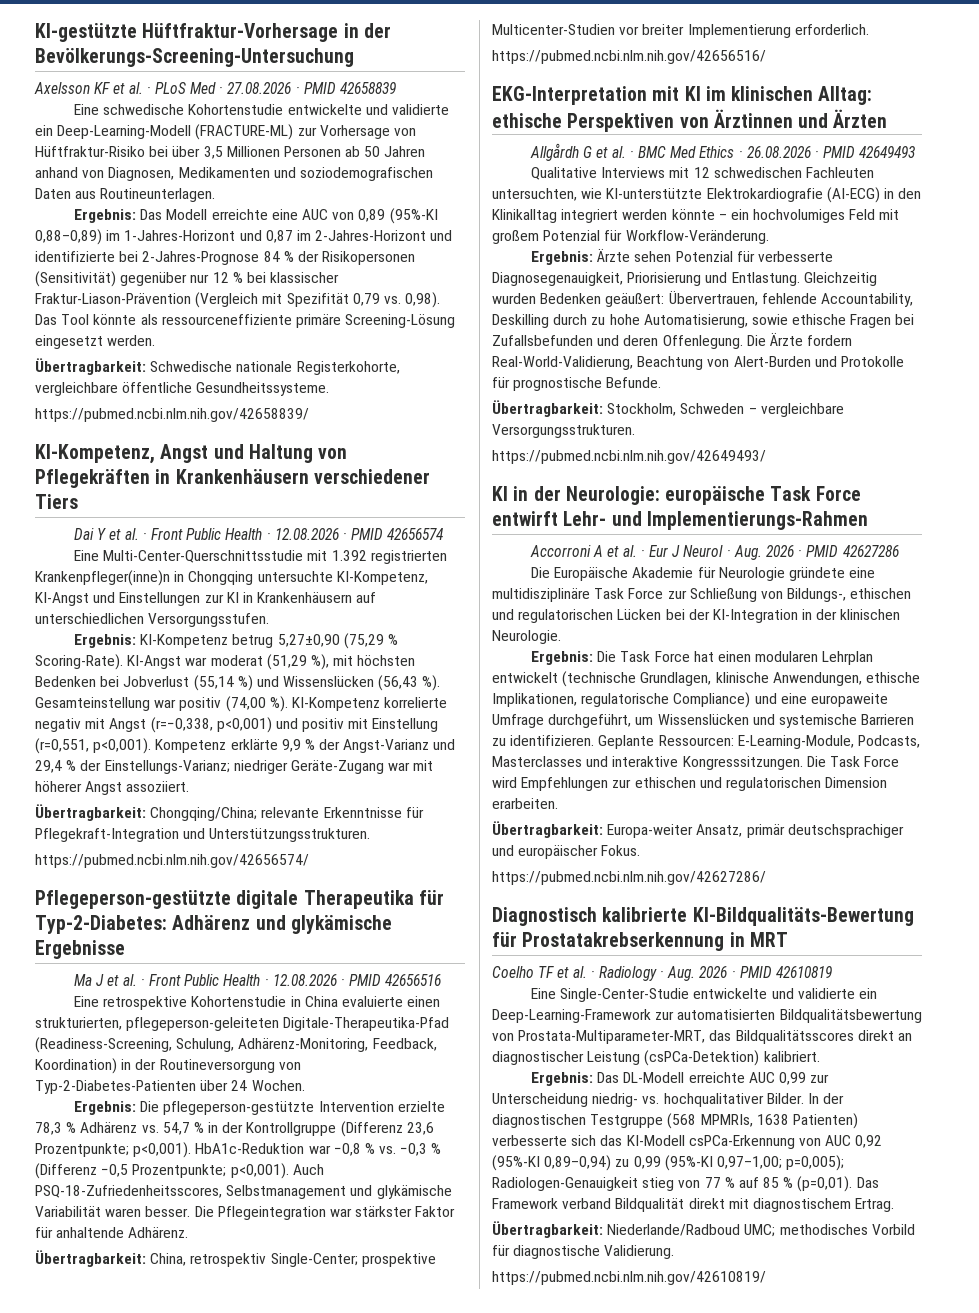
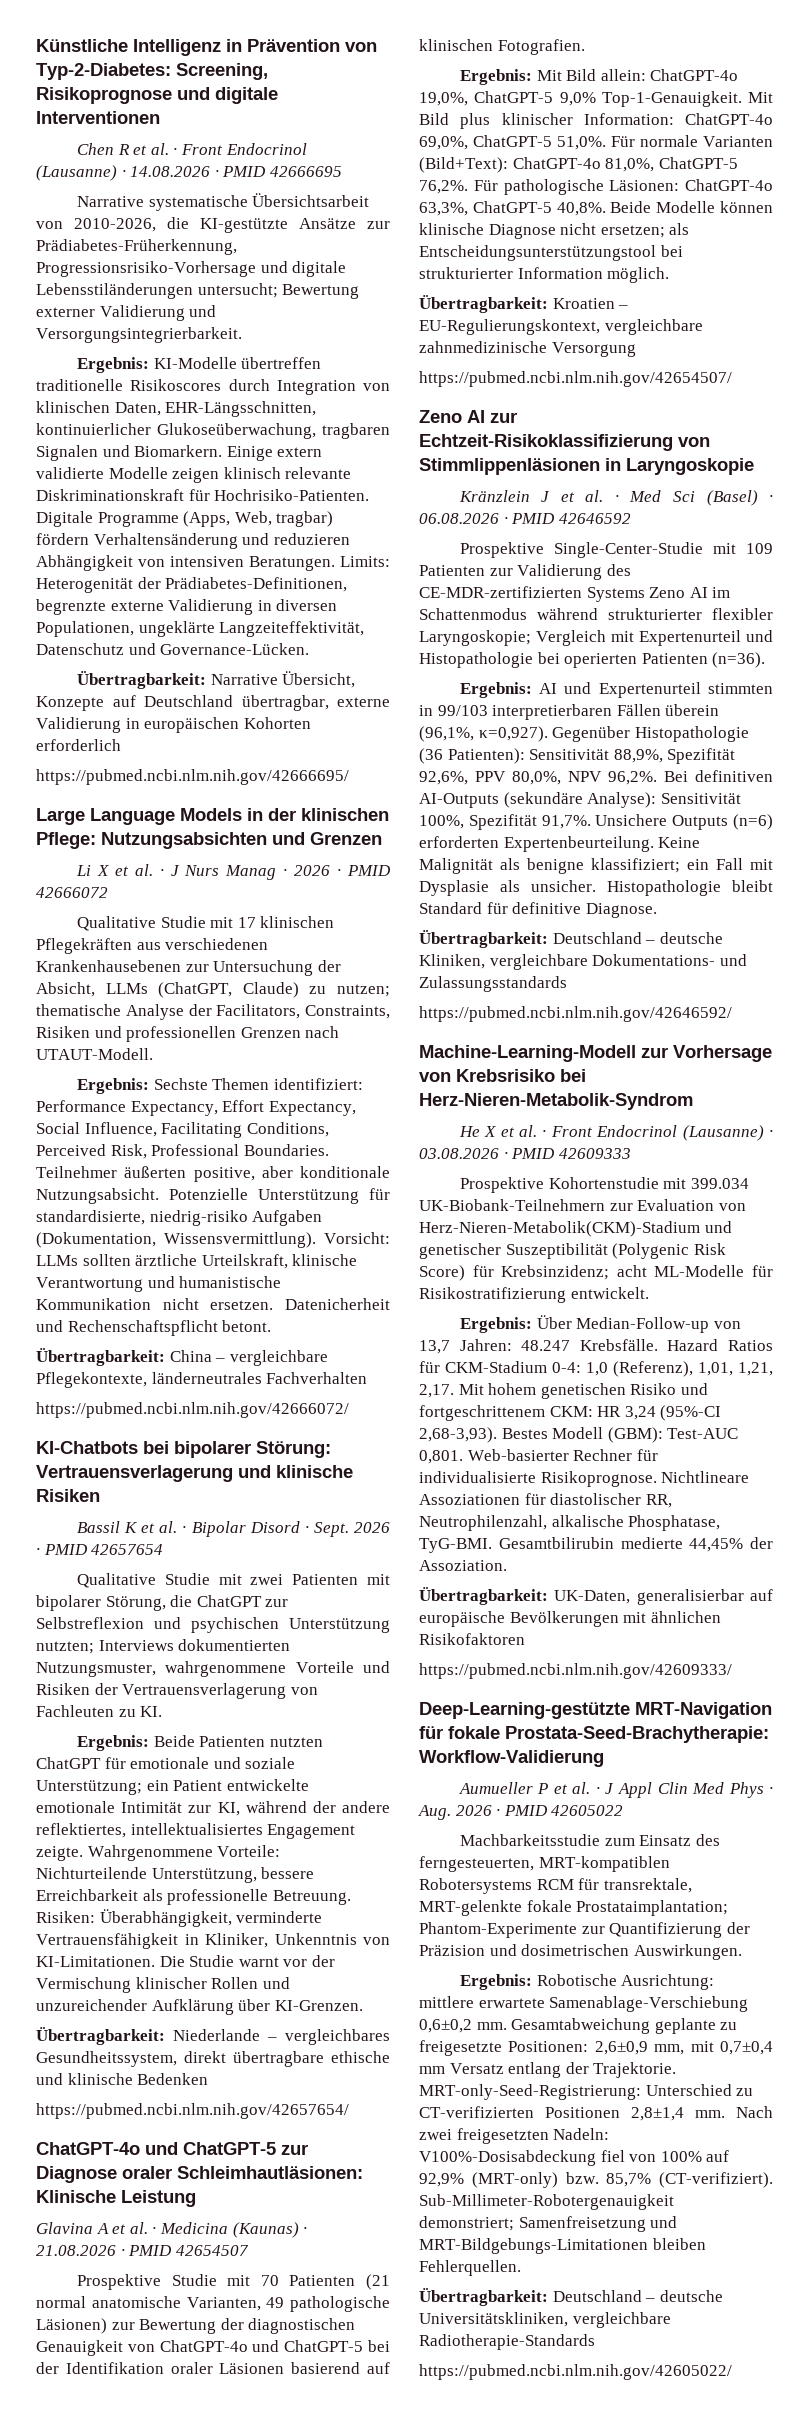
[35,23,391,42] [35,48,354,67] [34,82,397,94] [74,104,450,115] [35,124,416,140] [35,146,426,159] [35,167,433,181] [35,188,216,202] [74,208,438,224] [35,229,453,245] [35,251,416,265] [35,271,340,287] [35,292,441,308] [35,314,456,328] [35,335,156,349] [35,358,400,375] [35,382,330,396] [35,408,309,422] [35,444,348,464] [35,469,430,488] [35,494,78,509] [74,528,444,540] [74,550,447,564] [35,570,428,586] [35,592,377,606] [35,613,270,627] [74,633,399,649] [35,654,416,670] [35,675,441,691] [35,696,448,712] [35,717,439,733] [35,738,456,754] [35,760,434,774] [35,781,190,795] [35,804,424,821] [35,828,371,842] [35,854,309,868] [35,890,444,909] [35,915,392,934] [35,940,125,959] [74,974,442,986] [74,996,441,1010] [35,1017,450,1031] [35,1037,437,1053] [35,1058,301,1074] [35,1080,305,1094] [74,1101,445,1115] [35,1121,434,1137] [35,1142,442,1158] [35,1163,324,1179] [35,1185,452,1199] [35,1206,456,1220] [35,1227,189,1238] [35,1250,436,1267] [492,24,869,38] [492,50,766,64] [492,86,873,105] [492,109,888,132] [530,143,916,161] [531,167,875,180] [492,187,922,203] [492,209,900,223] [492,230,769,244] [531,248,834,265] [492,272,877,286] [492,290,913,307] [492,314,915,328] [492,332,853,349] [492,356,904,370] [492,377,662,391] [492,400,844,417] [492,424,635,438] [492,450,766,464] [492,486,861,505] [492,511,868,530] [530,545,899,560] [531,567,876,581] [492,588,912,602] [492,609,901,623] [492,630,561,644] [531,651,874,665] [492,671,920,687] [492,692,888,708] [492,714,915,728] [492,735,920,749] [492,756,900,770] [492,777,888,791] [492,798,558,809] [492,821,904,838] [492,845,641,859] [492,871,766,885] [492,907,914,926] [492,932,788,951] [492,966,833,981] [531,988,878,1002] [492,1009,922,1023] [492,1030,912,1044] [492,1050,820,1066] [531,1072,830,1086] [492,1093,845,1107] [492,1113,858,1129] [492,1135,883,1149] [492,1155,845,1171] [492,1176,879,1192] [492,1198,895,1212] [492,1221,915,1238] [492,1245,675,1259] [492,1271,766,1285] KI-gestützte Hüftfraktur-Vorhersage in der Bevölkerungs-Screening-Untersuchung // Axelsson KF et al. · PLoS Med · 27.08.2026 · PMID 42658839 // Eine schwedische Kohortenstudie entwickelte und validierte ein Deep-Learning-Modell (FRACTURE-ML) zur Vorhersage von Hüftfraktur-Risiko bei über 3,5 Millionen Personen ab 50 Jahren anhand von Diagnosen, Medikamenten und soziodemografischen Daten aus Routineunterlagen. // Ergebnis: Das Modell erreichte eine AUC von 0,89 (95%-KI 0,88–0,89) im 1-Jahres-Horizont und 0,87 im 2-Jahres-Horizont und identifizierte bei 2-Jahres-Prognose 84 % der Risikopersonen (Sensitivität) gegenüber nur 12 % bei klassischer Fraktur-Liason-Prävention (Vergleich mit Spezifität 0,79 vs. 0,98). Das Tool könnte als ressourceneffiziente primäre Screening-Lösung eingesetzt werden. // Übertragbarkeit: Schwedische nationale Registerkohorte, vergleichbare öffentliche Gesundheitssysteme. // https://pubmed.ncbi.nlm.nih.gov/42658839/ // KI-Kompetenz, Angst und Haltung von Pflegekräften in Krankenhäusern verschiedener Tiers // Dai Y et al. · Front Public Health · 12.08.2026 · PMID 42656574 // Eine Multi-Center-Querschnittsstudie mit 1.392 registrierten Krankenpfleger(inne)n in Chongqing untersuchte KI-Kompetenz, KI-Angst und Einstellungen zur KI in Krankenhäusern auf unterschiedlichen Versorgungsstufen. // Ergebnis: KI-Kompetenz betrug 5,27±0,90 (75,29 % Scoring-Rate). KI-Angst war moderat (51,29 %), mit höchsten Bedenken bei Jobverlust (55,14 %) und Wissenslücken (56,43 %). Gesamteinstellung war positiv (74,00 %). KI-Kompetenz korrelierte negativ mit Angst (r=−0,338, p<0,001) und positiv mit Einstellung (r=0,551, p<0,001). Kompetenz erklärte 9,9 % der Angst-Varianz und 29,4 % der Einstellungs-Varianz; niedriger Geräte-Zugang war mit höherer Angst assoziiert. // Übertragbarkeit: Chongqing/China; relevante Erkenntnisse für Pflegekraft-Integration und Unterstützungsstrukturen. // https://pubmed.ncbi.nlm.nih.gov/42656574/ // Pflegeperson-gestützte digitale Therapeutika für Typ-2-Diabetes: Adhärenz und glykämische Ergebnisse // Ma J et al. · Front Public Health · 12.08.2026 · PMID 42656516 // Eine retrospektive Kohortenstudie in China evaluierte einen strukturierten, pflegeperson-geleiteten Digitale-Therapeutika-Pfad (Readiness-Screening, Schulung, Adhärenz-Monitoring, Feedback, Koordination) in der Routineversorgung von Typ-2-Diabetes-Patienten über 24 Wochen. // Ergebnis: Die pflegeperson-gestützte Intervention erzielte 78,3 % Adhärenz vs. 54,7 % in der Kontrollgruppe (Differenz 23,6 Prozentpunkte; p<0,001). HbA1c-Reduktion war −0,8 % vs. −0,3 % (Differenz −0,5 Prozentpunkte; p<0,001). Auch PSQ-18-Zufriedenheitsscores, Selbstmanagement und glykämische Variabilität waren besser. Die Pflegeintegration war stärkster Faktor für anhaltende Adhärenz. // Übertragbarkeit: China, retrospektiv Single-Center; prospektive Multicenter-Studien vor breiter Implementierung erforderlich. // https://pubmed.ncbi.nlm.nih.gov/42656516/ // EKG-Interpretation mit KI im klinischen Alltag: ethische Perspektiven von Ärztinnen und Ärzten // Allgårdh G et al. · BMC Med Ethics · 26.08.2026 · PMID 42649493 // Qualitative Interviews mit 12 schwedischen Fachleuten untersuchten, wie KI-unterstützte Elektrokardiografie (AI-ECG) in den Klinikalltag integriert werden könnte – ein hochvolumiges Feld mit großem Potenzial für Workflow-Veränderung. // Ergebnis: Ärzte sehen Potenzial für verbesserte Diagnosegenauigkeit, Priorisierung und Entlastung. Gleichzeitig wurden Bedenken geäußert: Übervertrauen, fehlende Accountability, Deskilling durch zu hohe Automatisierung, sowie ethische Fragen bei Zufallsbefunden und deren Offenlegung. Die Ärzte fordern Real-World-Validierung, Beachtung von Alert-Burden und Protokolle für prognostische Befunde. // Übertragbarkeit: Stockholm, Schweden – vergleichbare Versorgungsstrukturen. // https://pubmed.ncbi.nlm.nih.gov/42649493/ // KI in der Neurologie: europäische Task Force entwirft Lehr- und Implementierungs-Rahmen // Accorroni A et al. · Eur J Neurol · Aug. 2026 · PMID 42627286 // Die Europäische Akademie für Neurologie gründete eine multidisziplinäre Task Force zur Schließung von Bildungs-, ethischen und regulatorischen Lücken bei der KI-Integration in der klinischen Neurologie. // Ergebnis: Die Task Force hat einen modularen Lehrplan entwickelt (technische Grundlagen, klinische Anwendungen, ethische Implikationen, regulatorische Compliance) und eine europaweite Umfrage durchgeführt, um Wissenslücken und systemische Barrieren zu identifizieren. Geplante Ressourcen: E-Learning-Module, Podcasts, Masterclasses und interaktive Kongresssitzungen. Die Task Force wird Empfehlungen zur ethischen und regulatorischen Dimension erarbeiten. // Übertragbarkeit: Europa-weiter Ansatz, primär deutschsprachiger und europäischer Fokus. // https://pubmed.ncbi.nlm.nih.gov/42627286/ // Diagnostisch kalibrierte KI-Bildqualitäts-Bewertung für Prostatakrebserkennung in MRT // Coelho TF et al. · Radiology · Aug. 2026 · PMID 42610819 // Eine Single-Center-Studie entwickelte und validierte ein Deep-Learning-Framework zur automatisierten Bildqualitätsbewertung von Prostata-Multiparameter-MRT, das Bildqualitätsscores direkt an diagnostischer Leistung (csPCa-Detektion) kalibriert. // Ergebnis: Das DL-Modell erreichte AUC 0,99 zur Unterscheidung niedrig- vs. hochqualitativer Bilder. In der diagnostischen Testgruppe (568 MPMRIs, 1638 Patienten) verbesserte sich das KI-Modell csPCa-Erkennung von AUC 0,92 (95%-KI 0,89–0,94) zu 0,99 (95%-KI 0,97–1,00; p=0,005); Radiologen-Genauigkeit stieg von 77 % auf 85 % (p=0,01). Das Framework verband Bildqualität direkt mit diagnostischem Ertrag. // Übertragbarkeit: Niederlande/Radboud UMC; methodisches Vorbild für diagnostische Validierung. // https://pubmed.ncbi.nlm.nih.gov/42610819/ -> [36,39,377,56] [36,63,268,80] [36,87,278,104] [36,111,160,124] [76,143,307,155] [36,165,342,181] [76,193,370,211] [36,217,390,233] [36,239,237,255] [36,261,347,277] [36,283,360,299] [36,305,217,321] [36,327,242,343] [76,357,322,373] [36,379,390,395] [36,401,317,417] [36,423,390,439] [36,445,323,461] [36,467,352,483] [36,489,370,501] [36,511,334,527] [36,533,350,549] [36,555,390,571] [36,577,348,593] [36,599,338,615] [36,621,365,637] [36,643,310,655] [76,671,356,689] [36,695,390,711] [36,717,311,733] [36,739,121,751] [36,769,349,785] [36,808,389,825] [36,832,382,849] [75,864,391,880] [36,887,108,898] [76,916,335,931] [36,938,269,954] [36,960,341,976] [36,982,390,998] [36,1004,390,1020] [36,1026,340,1042] [36,1048,153,1060] [76,1078,363,1094] [36,1100,356,1116] [36,1122,329,1138] [36,1144,329,1159] [36,1166,390,1182] [36,1188,390,1204] [36,1210,323,1226] [36,1232,390,1248] [36,1254,358,1269] [36,1276,282,1292] [36,1298,391,1310] [36,1320,272,1336] [36,1348,328,1366] [36,1372,368,1388] [36,1402,349,1418] [36,1441,331,1458] [36,1465,353,1482] [36,1489,100,1502] [76,1521,390,1537] [36,1544,164,1555] [76,1573,391,1588] [36,1595,289,1611] [36,1617,390,1633] [36,1639,291,1654] [36,1661,390,1677] [36,1683,318,1699] [36,1705,163,1717] [76,1735,323,1751] [36,1757,296,1769] [36,1779,309,1795] [36,1801,390,1816] [36,1823,356,1839] [36,1845,281,1861] [36,1867,315,1883] [36,1889,351,1905] [36,1909,323,1927] [36,1933,390,1949] [36,1955,335,1967] [36,1977,290,1993] [36,1999,363,2015] [36,2027,390,2045] [36,2051,390,2067] [36,2073,209,2085] [36,2103,349,2119] [36,2142,308,2155] [36,2166,363,2183] [36,2190,196,2207] [36,2222,308,2238] [36,2245,249,2256] [76,2274,391,2290] [36,2296,390,2312] [36,2318,356,2334] [36,2340,391,2356] [36,2362,391,2374] [419,39,585,55] [459,69,739,85] [419,91,773,107] [419,113,773,129] [419,135,773,150] [419,157,738,173] [419,179,773,195] [419,201,773,216] [419,223,690,239] [419,245,683,261] [419,267,670,283] [419,295,629,313] [419,319,703,335] [419,341,636,357] [419,371,732,387] [419,410,517,423] [419,434,710,451] [419,458,754,475] [458,490,773,506] [419,513,631,524] [459,542,773,558] [419,564,631,580] [419,586,731,602] [419,608,773,620] [419,630,773,646] [419,652,766,668] [459,682,773,698] [419,704,720,720] [419,726,749,742] [419,748,736,764] [419,770,773,785] [419,792,741,808] [419,814,773,830] [419,836,701,852] [419,858,773,874] [419,880,773,896] [419,902,657,918] [419,930,723,948] [419,954,747,970] [419,976,567,992] [419,1006,732,1022] [419,1045,772,1062] [419,1069,586,1082] [419,1093,693,1110] [458,1125,773,1141] [419,1148,631,1159] [459,1177,749,1193] [419,1199,746,1211] [419,1221,732,1237] [419,1243,726,1259] [419,1265,773,1281] [419,1287,649,1303] [459,1315,741,1333] [419,1339,773,1354] [419,1361,773,1377] [419,1383,708,1399] [419,1405,722,1421] [419,1427,739,1443] [419,1449,658,1464] [419,1471,750,1487] [419,1493,672,1508] [419,1515,721,1531] [419,1537,773,1553] [419,1560,507,1571] [419,1587,773,1605] [419,1611,721,1627] [419,1633,525,1645] [419,1663,732,1679] [419,1702,772,1719] [419,1726,769,1743] [419,1750,604,1767] [458,1782,773,1798] [418,1805,624,1820] [459,1834,720,1846] [419,1856,670,1872] [419,1878,692,1894] [419,1900,729,1916] [419,1922,750,1938] [419,1944,742,1960] [459,1974,715,1990] [419,1996,749,2012] [419,2018,738,2034] [419,2040,773,2056] [419,2062,677,2078] [419,2084,754,2100] [419,2106,773,2121] [419,2128,610,2144] [419,2150,730,2166] [419,2172,773,2188] [419,2194,674,2210] [419,2216,678,2232] [419,2238,706,2254] [419,2260,521,2276] [419,2288,723,2306] [419,2312,671,2328] [419,2334,595,2350] [419,2364,732,2380] Künstliche Intelligenz in Prävention von Typ-2-Diabetes: Screening, Risikoprognose und digitale Interventionen // Chen R et al. · Front Endocrinol (Lausanne) · 14.08.2026 · PMID 42666695 // Narrative systematische Übersichtsarbeit von 2010-2026, die KI-gestützte Ansätze zur Prädiabetes-Früherkennung, Progressionsrisiko-Vorhersage und digitale Lebensstiländerungen untersucht; Bewertung externer Validierung und Versorgungsintegrierbarkeit. // Ergebnis: KI-Modelle übertreffen traditionelle Risikoscores durch Integration von klinischen Daten, EHR-Längsschnitten, kontinuierlicher Glukoseüberwachung, tragbaren Signalen und Biomarkern. Einige extern validierte Modelle zeigen klinisch relevante Diskriminationskraft für Hochrisiko-Patienten. Digitale Programme (Apps, Web, tragbar) fördern Verhaltensänderung und reduzieren Abhängigkeit von intensiven Beratungen. Limits: Heterogenität der Prädiabetes-Definitionen, begrenzte externe Validierung in diversen Populationen, ungeklärte Langzeiteffektivität, Datenschutz und Governance-Lücken. // Übertragbarkeit: Narrative Übersicht, Konzepte auf Deutschland übertragbar, externe Validierung in europäischen Kohorten erforderlich // https://pubmed.ncbi.nlm.nih.gov/42666695/ // Large Language Models in der klinischen Pflege: Nutzungsabsichten und Grenzen // Li X et al. · J Nurs Manag · 2026 · PMID 42666072 // Qualitative Studie mit 17 klinischen Pflegekräften aus verschiedenen Krankenhausebenen zur Untersuchung der Absicht, LLMs (ChatGPT, Claude) zu nutzen; thematische Analyse der Facilitators, Constraints, Risiken und professionellen Grenzen nach UTAUT-Modell. // Ergebnis: Sechste Themen identifiziert: Performance Expectancy, Effort Expectancy, Social Influence, Facilitating Conditions, Perceived Risk, Professional Boundaries. Teilnehmer äußerten positive, aber konditionale Nutzungsabsicht. Potenzielle Unterstützung für standardisierte, niedrig-risiko Aufgaben (Dokumentation, Wissensvermittlung). Vorsicht: LLMs sollten ärztliche Urteilskraft, klinische Verantwortung und humanistische Kommunikation nicht ersetzen. Datenicherheit und Rechenschaftspflicht betont. // Übertragbarkeit: China – vergleichbare Pflegekontexte, länderneutrales Fachverhalten // https://pubmed.ncbi.nlm.nih.gov/42666072/ // KI-Chatbots bei bipolarer Störung: Vertrauensverlagerung und klinische Risiken // Bassil K et al. · Bipolar Disord · Sept. 2026 · PMID 42657654 // Qualitative Studie mit zwei Patienten mit bipolarer Störung, die ChatGPT zur Selbstreflexion und psychischen Unterstützung nutzten; Interviews dokumentierten Nutzungsmuster, wahrgenommene Vorteile und Risiken der Vertrauensverlagerung von Fachleuten zu KI. // Ergebnis: Beide Patienten nutzten ChatGPT für emotionale und soziale Unterstützung; ein Patient entwickelte emotionale Intimität zur KI, während der andere reflektiertes, intellektualisiertes Engagement zeigte. Wahrgenommene Vorteile: Nichturteilende Unterstützung, bessere Erreichbarkeit als professionelle Betreuung. Risiken: Überabhängigkeit, verminderte Vertrauensfähigkeit in Kliniker, Unkenntnis von KI-Limitationen. Die Studie warnt vor der Vermischung klinischer Rollen und unzureichender Aufklärung über KI-Grenzen. // Übertragbarkeit: Niederlande – vergleichbares Gesundheitssystem, direkt übertragbare ethische und klinische Bedenken // https://pubmed.ncbi.nlm.nih.gov/42657654/ // ChatGPT-4o und ChatGPT-5 zur Diagnose oraler Schleimhautläsionen: Klinische Leistung // Glavina A et al. · Medicina (Kaunas) · 21.08.2026 · PMID 42654507 // Prospektive Studie mit 70 Patienten (21 normal anatomische Varianten, 49 pathologische Läsionen) zur Bewertung der diagnostischen Genauigkeit von ChatGPT-4o und ChatGPT-5 bei der Identifikation oraler Läsionen basierend auf klinischen Fotografien. // Ergebnis: Mit Bild allein: ChatGPT-4o 19,0%, ChatGPT-5 9,0% Top-1-Genauigkeit. Mit Bild plus klinischer Information: ChatGPT-4o 69,0%, ChatGPT-5 51,0%. Für normale Varianten (Bild+Text): ChatGPT-4o 81,0%, ChatGPT-5 76,2%. Für pathologische Läsionen: ChatGPT-4o 63,3%, ChatGPT-5 40,8%. Beide Modelle können klinische Diagnose nicht ersetzen; als Entscheidungsunterstützungstool bei strukturierter Information möglich. // Übertragbarkeit: Kroatien – EU-Regulierungskontext, vergleichbare zahnmedizinische Versorgung // https://pubmed.ncbi.nlm.nih.gov/42654507/ // Zeno AI zur Echtzeit-Risikoklassifizierung von Stimmlippenläsionen in Laryngoskopie // Kränzlein J et al. · Med Sci (Basel) · 06.08.2026 · PMID 42646592 // Prospektive Single-Center-Studie mit 109 Patienten zur Validierung des CE-MDR-zertifizierten Systems Zeno AI im Schattenmodus während strukturierter flexibler Laryngoskopie; Vergleich mit Expertenurteil und Histopathologie bei operierten Patienten (n=36). // Ergebnis: AI und Expertenurteil stimmten in 99/103 interpretierbaren Fällen überein (96,1%, κ=0,927). Gegenüber Histopathologie (36 Patienten): Sensitivität 88,9%, Spezifität 92,6%, PPV 80,0%, NPV 96,2%. Bei definitiven AI-Outputs (sekundäre Analyse): Sensitivität 100%, Spezifität 91,7%. Unsichere Outputs (n=6) erforderten Expertenbeurteilung. Keine Malignität als benigne klassifiziert; ein Fall mit Dysplasie als unsicher. Histopathologie bleibt Standard für definitive Diagnose. // Übertragbarkeit: Deutschland – deutsche Kliniken, vergleichbare Dokumentations- und Zulassungsstandards // https://pubmed.ncbi.nlm.nih.gov/42646592/ // Machine-Learning-Modell zur Vorhersage von Krebsrisiko bei Herz-Nieren-Metabolik-Syndrom // He X et al. · Front Endocrinol (Lausanne) · 03.08.2026 · PMID 42609333 // Prospektive Kohortenstudie mit 399.034 UK-Biobank-Teilnehmern zur Evaluation von Herz-Nieren-Metabolik(CKM)-Stadium und genetischer Suszeptibilität (Polygenic Risk Score) für Krebsinzidenz; acht ML-Modelle für Risikostratifizierung entwickelt. // Ergebnis: Über Median-Follow-up von 13,7 Jahren: 48.247 Krebsfälle. Hazard Ratios für CKM-Stadium 0-4: 1,0 (Referenz), 1,01, 1,21, 2,17. Mit hohem genetischen Risiko und fortgeschrittenem CKM: HR 3,24 (95%-CI 2,68-3,93). Bestes Modell (GBM): Test-AUC 0,801. Web-basierter Rechner für individualisierte Risikoprognose. Nichtlineare Assoziationen für diastolischer RR, Neutrophilenzahl, alkalische Phosphatase, TyG-BMI. Gesamtbilirubin medierte 44,45% der Assoziation. // Übertragbarkeit: UK-Daten, generalisierbar auf europäische Bevölkerungen mit ähnlichen Risikofaktoren // https://pubmed.ncbi.nlm.nih.gov/42609333/ // Deep-Learning-gestützte MRT-Navigation für fokale Prostata-Seed-Brachytherapie: Workflow-Validierung // Aumueller P et al. · J Appl Clin Med Phys · Aug. 2026 · PMID 42605022 // Machbarkeitsstudie zum Einsatz des ferngesteuerten, MRT-kompatiblen Robotersystems RCM für transrektale, MRT-gelenkte fokale Prostataimplantation; Phantom-Experimente zur Quantifizierung der Präzision und dosimetrischen Auswirkungen. // Ergebnis: Robotische Ausrichtung: mittlere erwartete Samenablage-Verschiebung 0,6±0,2 mm. Gesamtabweichung geplante zu freigesetzte Positionen: 2,6±0,9 mm, mit 0,7±0,4 mm Versatz entlang der Trajektorie. MRT-only-Seed-Registrierung: Unterschied zu CT-verifizierten Positionen 2,8±1,4 mm. Nach zwei freigesetzten Nadeln: V100%-Dosisabdeckung fiel von 100% auf 92,9% (MRT-only) bzw. 85,7% (CT-verifiziert). Sub-Millimeter-Robotergenauigkeit demonstriert; Samenfreisetzung und MRT-Bildgebungs-Limitationen bleiben Fehlerquellen. // Übertragbarkeit: Deutschland – deutsche Universitätskliniken, vergleichbare Radiotherapie-Standards // https://pubmed.ncbi.nlm.nih.gov/42605022/

